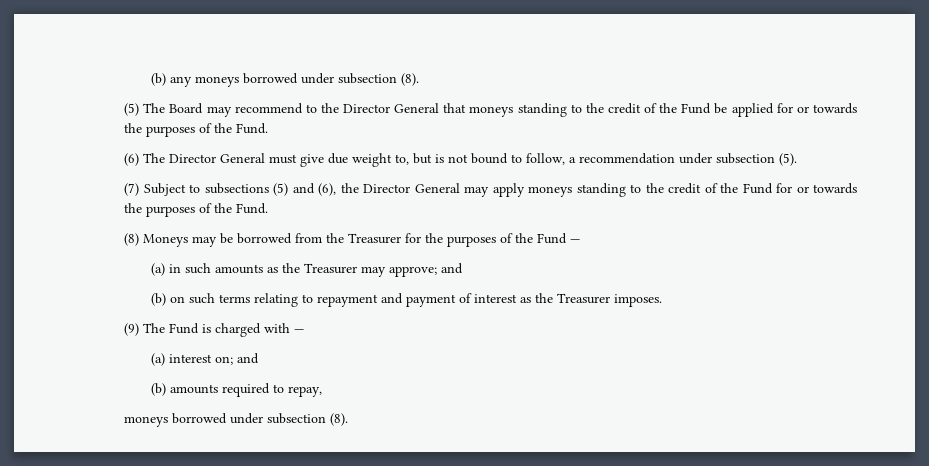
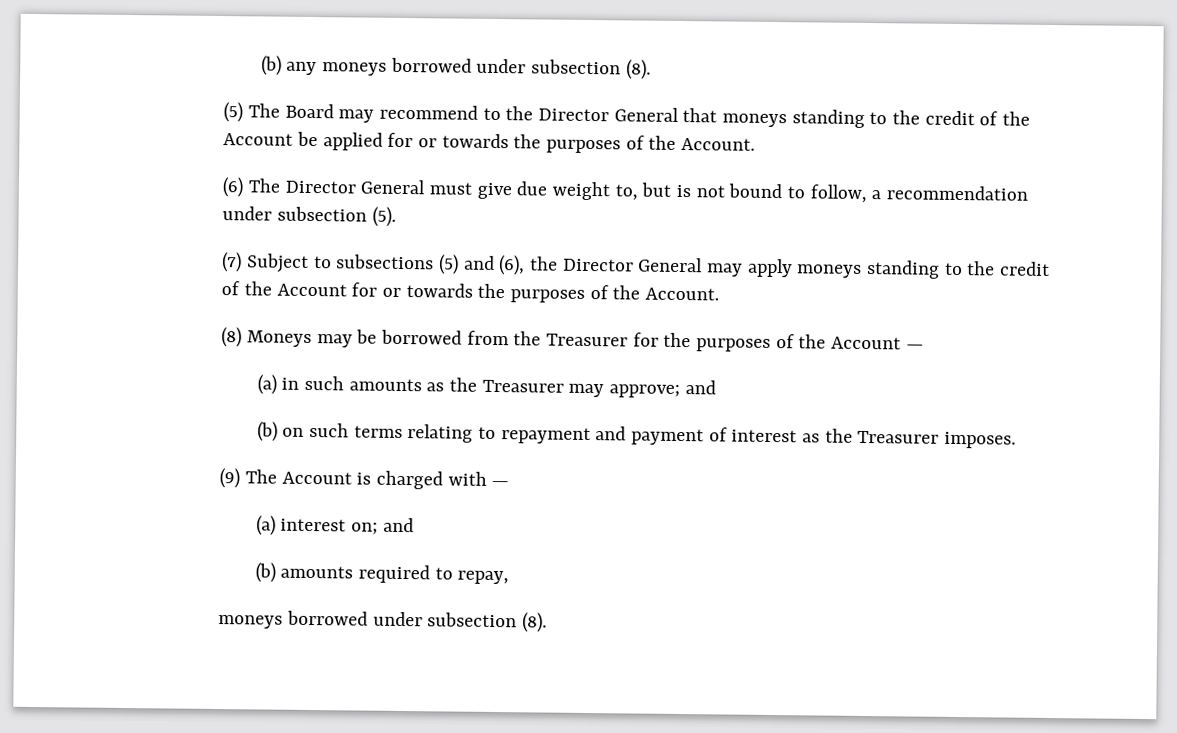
[681,103,712,114] Fund -> [223,133,294,146] Account
[236,123,269,134] Fund. -> [680,137,755,151] Account.
[742,183,857,194] [124,203,269,217] Fund for or towards the purposes of the Fund. -> [276,282,719,303] Account for or towards the purposes of the Account.
[537,233,568,244] Fund -> [830,336,901,350] Account
[169,323,200,334] Fund -> [281,471,352,485] Account

